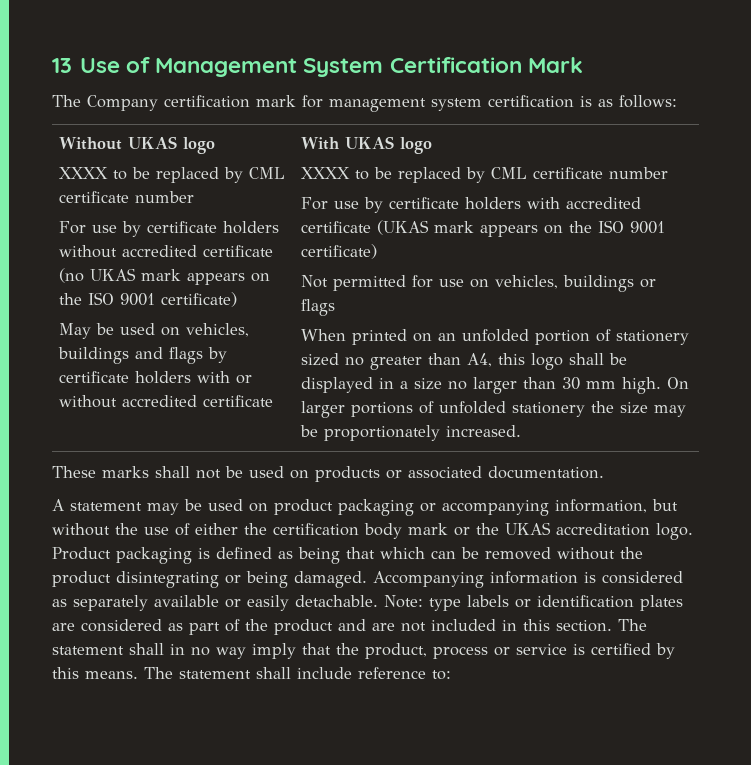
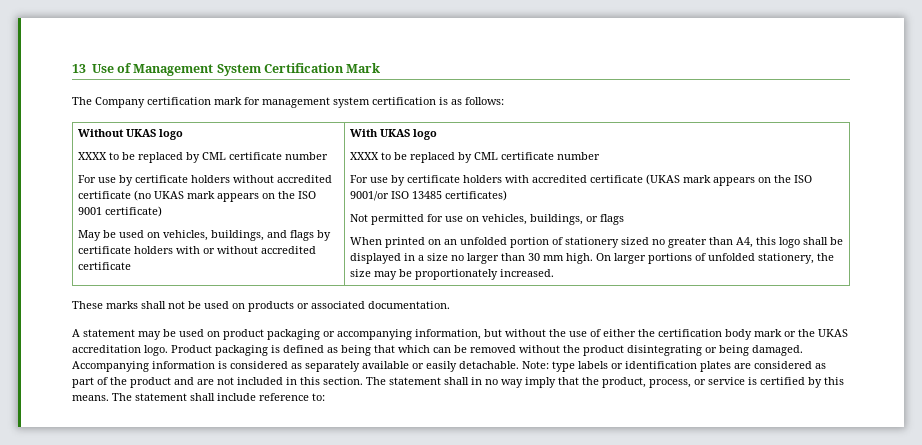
[58,347,130,364] buildings -> [210,230,264,241] buildings,
[630,221,666,234] [301,244,378,259] 9001 certificate) -> [349,190,507,201] 9001/or ISO 13485 certificates)
[563,275,635,292] buildings -> [529,214,583,225] buildings,
[512,402,586,417] stationery -> [757,253,814,264] stationery,
[433,646,488,659] process -> [649,379,691,388] process,

